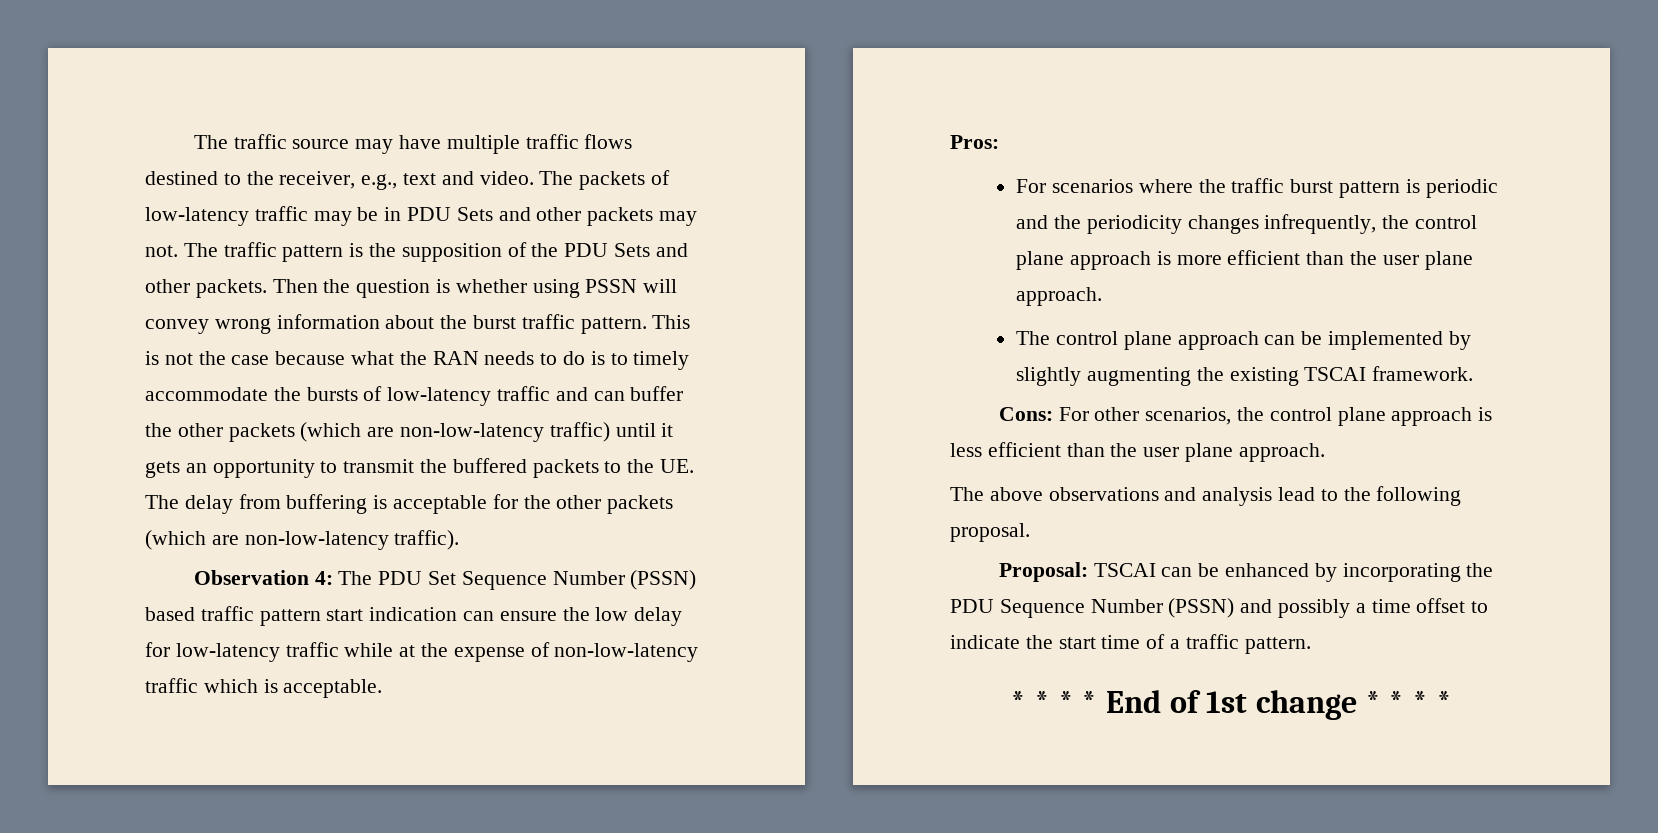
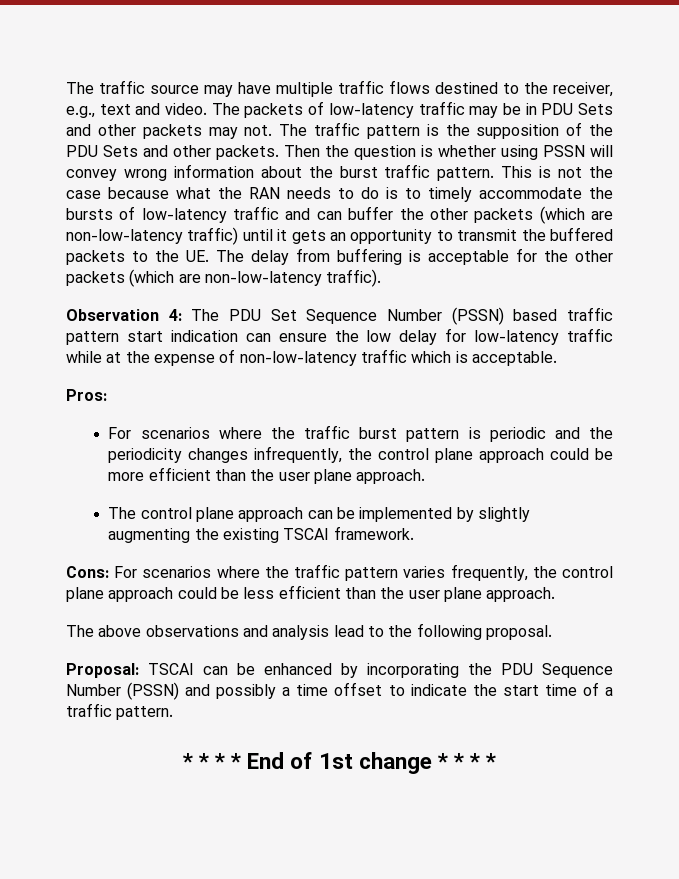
[1156,251,1171,265] is -> [550,448,613,460] could be
[1094,407,1493,426] other scenarios, the control plane approach is -> [142,564,613,581] [66,587,239,602] scenarios where the traffic pattern varies frequently, the control plane approach could be

